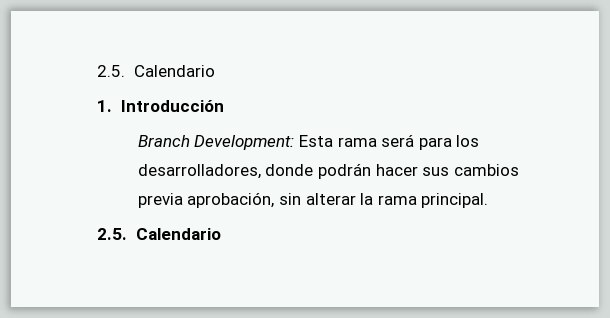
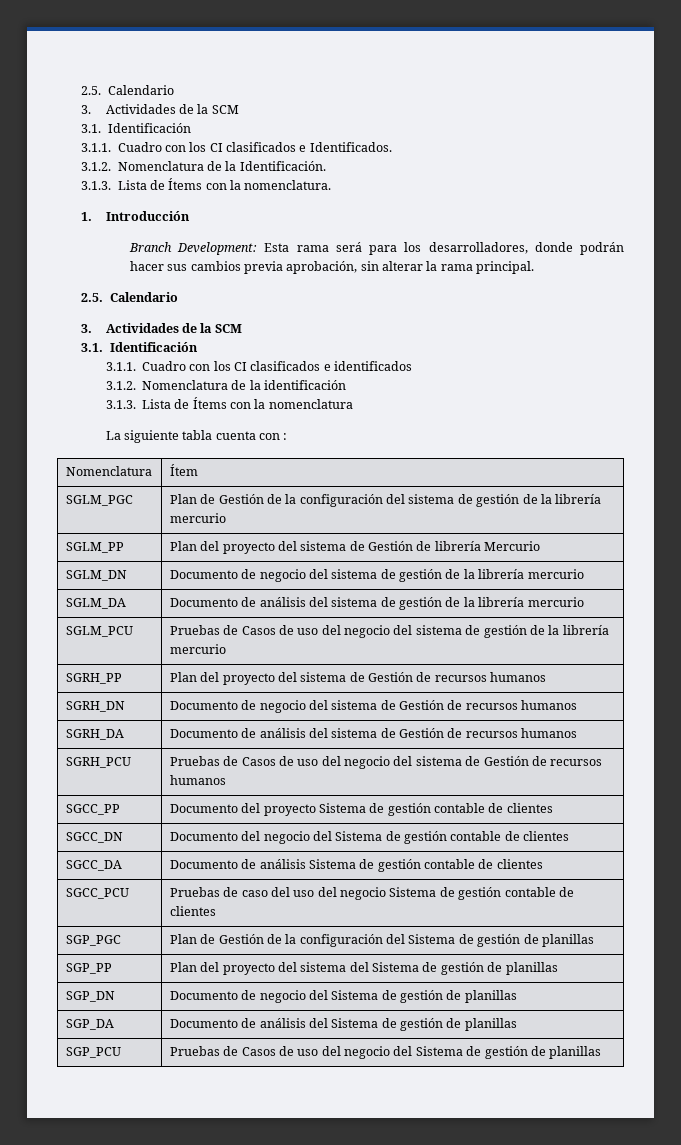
[97,65,215,77] 2.5. Calendario -> [81,85,174,95] [81,104,239,114] [81,123,191,133] [81,142,392,152] [81,161,326,171] [81,178,332,190] 2.5. Calendario // 3. Actividades de la SCM // 3.1. Identificación // 3.1.1. Cuadro con los CI clasificados e Identificados. // 3.1.2. Nomenclatura de la Identificación. // 3.1.3. Lista de Ítems con la nomenclatura.
(221, 234) none -> [81,323,242,333] [81,342,198,352] [105,361,413,371] [105,380,346,390] [105,397,353,409] [105,430,288,443] [65,466,152,476] [169,464,198,476] [65,495,133,506] [169,494,602,507] [169,513,226,523] [65,542,124,553] [169,541,541,554] [65,570,127,581] [169,569,584,582] [65,598,126,609] [169,597,584,610] [65,626,133,637] [169,625,609,638] [169,644,226,654] [65,673,122,684] [169,672,547,685] [65,701,125,712] [169,700,578,713] [65,729,124,740] [169,728,578,738] [65,757,131,768] [169,756,603,769] [169,775,226,785] [65,804,120,815] [169,803,553,816] [65,832,123,843] [169,831,570,844] [65,860,122,871] [169,859,543,872] [65,888,129,899] [169,887,574,900] [169,906,216,916] [65,935,121,946] [169,934,594,947] [65,963,112,974] [169,962,558,975] [65,991,115,1002] [169,990,517,1003] [65,1019,114,1030] [169,1018,517,1031] [65,1047,121,1058] [169,1046,602,1059] // 3. Actividades de la SCM // 3.1. Identificación // 3.1.1. Cuadro con los CI clasificados e identificados // 3.1.2. Nomenclatura de la identificación // 3.1.3. Lista de Ítems con la nomenclatura // La siguiente tabla cuenta con : // Nomenclatura | Ítem // SGLM_PGC | Plan de Gestión de la configuración del sistema de gestión de la librería mercurio // SGLM_PP | Plan del proyecto del sistema de Gestión de librería Mercurio // SGLM_DN | Documento de negocio del sistema de gestión de la librería mercurio // SGLM_DA | Documento de análisis del sistema de gestión de la librería mercurio // SGLM_PCU | Pruebas de Casos de uso del negocio del sistema de gestión de la librería mercurio // SGRH_PP | Plan del proyecto del sistema de Gestión de recursos humanos // SGRH_DN | Documento de negocio del sistema de Gestión de recursos humanos // SGRH_DA | Documento de análisis del sistema de Gestión de recursos humanos // SGRH_PCU | Pruebas de Casos de uso del negocio del sistema de Gestión de recursos humanos // SGCC_PP | Documento del proyecto Sistema de gestión contable de clientes // SGCC_DN | Documento del negocio del Sistema de gestión contable de clientes // SGCC_DA | Documento de análisis Sistema de gestión contable de clientes // SGCC_PCU | Pruebas de caso del uso del negocio Sistema de gestión contable de clientes // SGP_PGC | Plan de Gestión de la configuración del Sistema de gestión de planillas // SGP_PP | Plan del proyecto del sistema del Sistema de gestión de planillas // SGP_DN | Documento de negocio del Sistema de gestión de planillas // SGP_DA | Documento de análisis del Sistema de gestión de planillas // SGP_PCU | Pruebas de Casos de uso del negocio del Sistema de gestión de planillas

